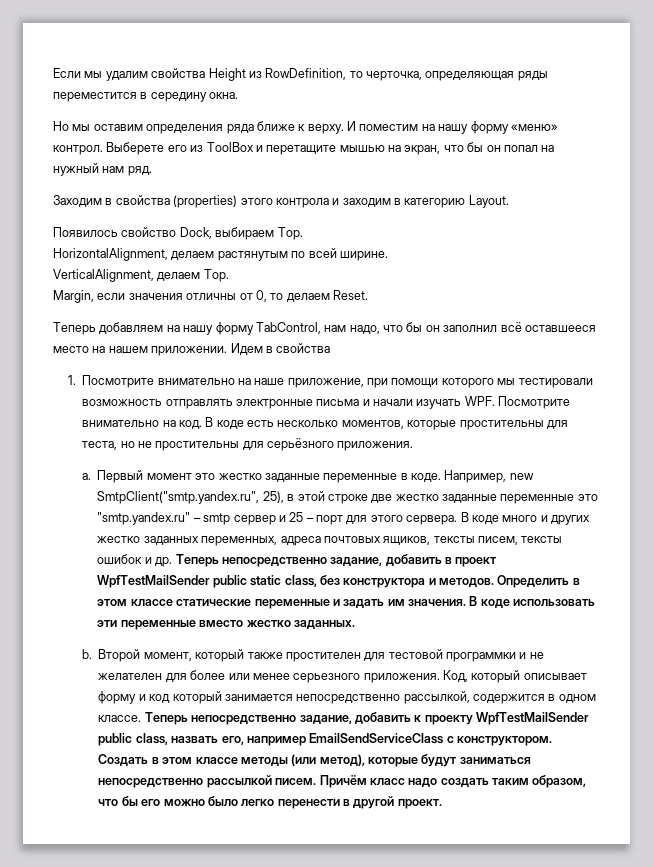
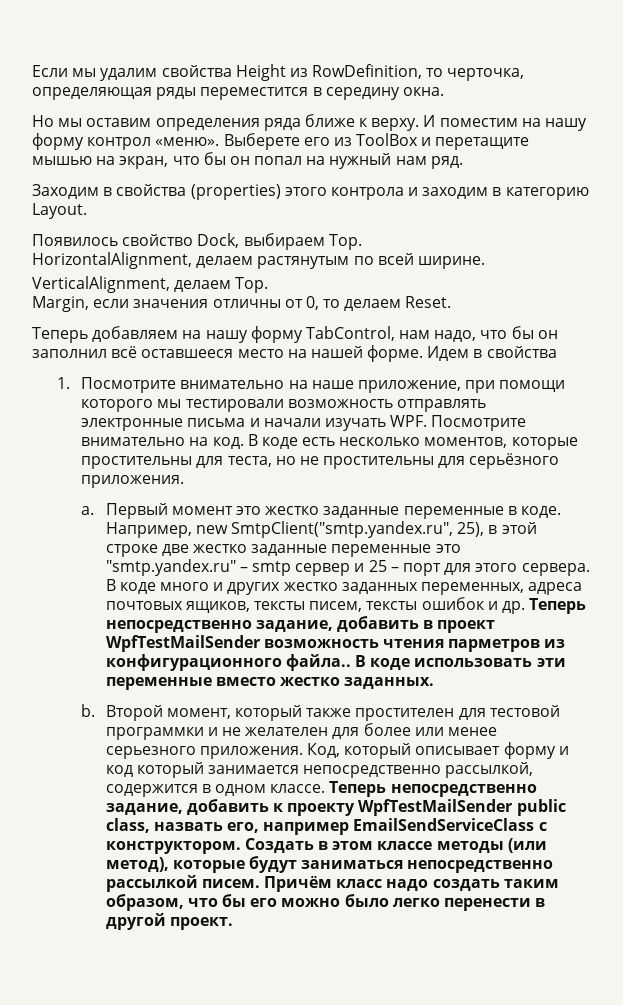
[510,124,558,131] [53,145,103,155] «меню» контрол. -> [87,137,220,150] контрол «меню».
[108,346,228,356] нашем приложении. -> [310,345,424,362] нашей форме.
[212,575,580,588] [97,599,467,609] public static class, без конструктора и методов. Определить в этом классе статические переменные и задать им значения. -> [263,639,566,652] [105,654,351,671] возможность чтения парметров из конфигурационного файла..

